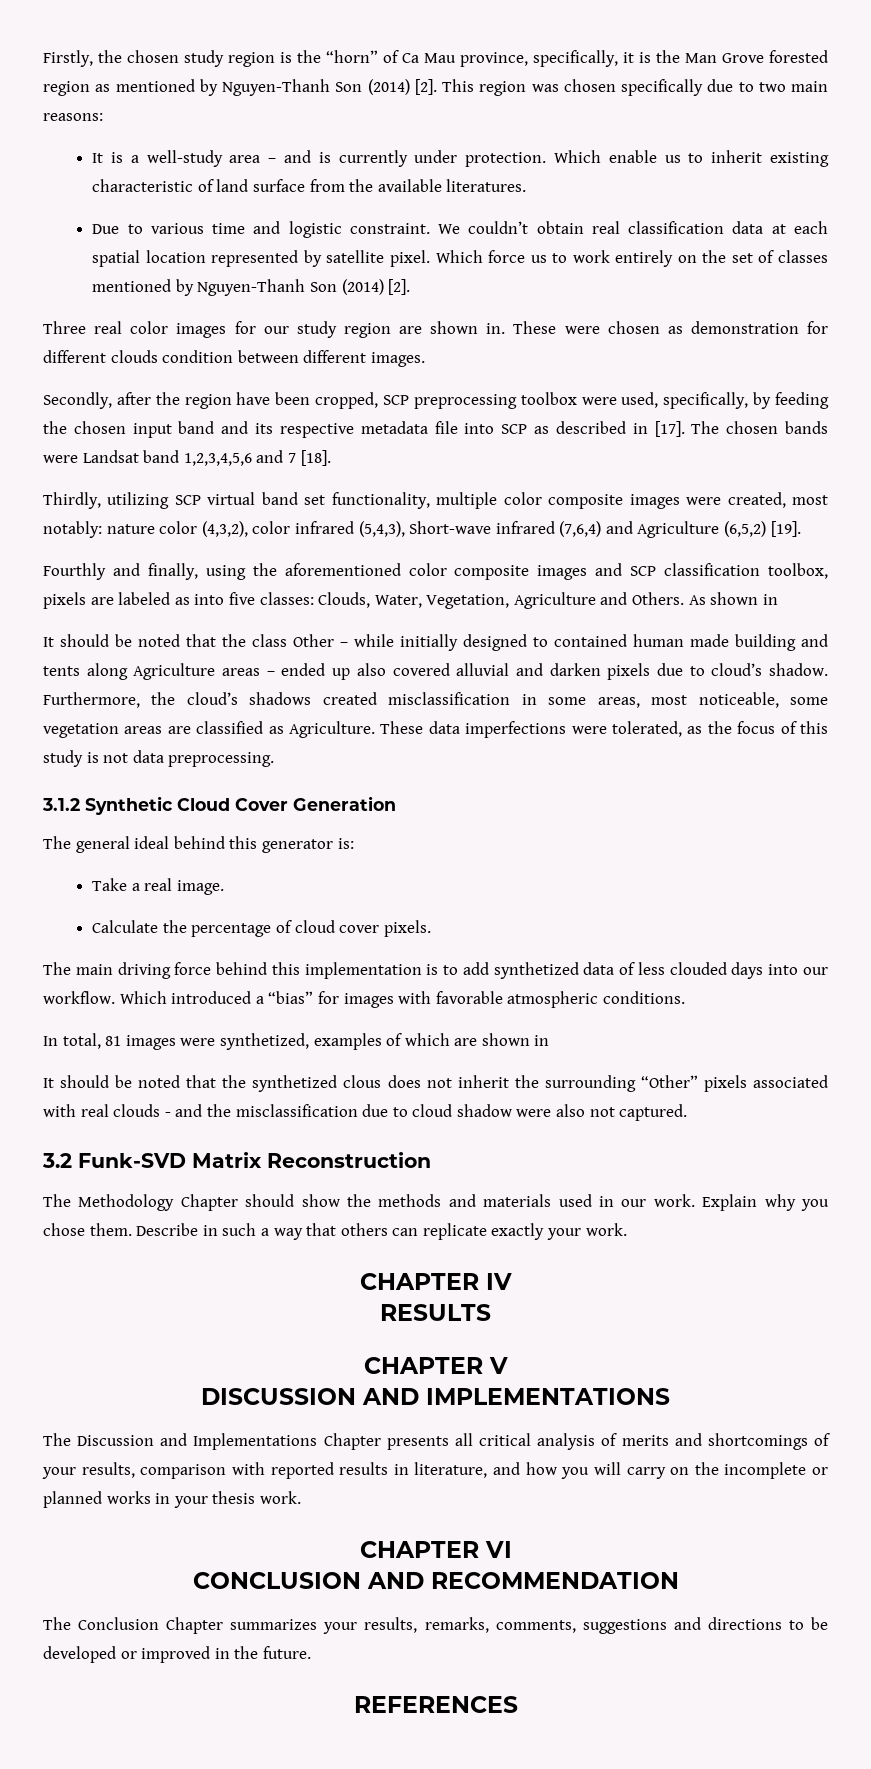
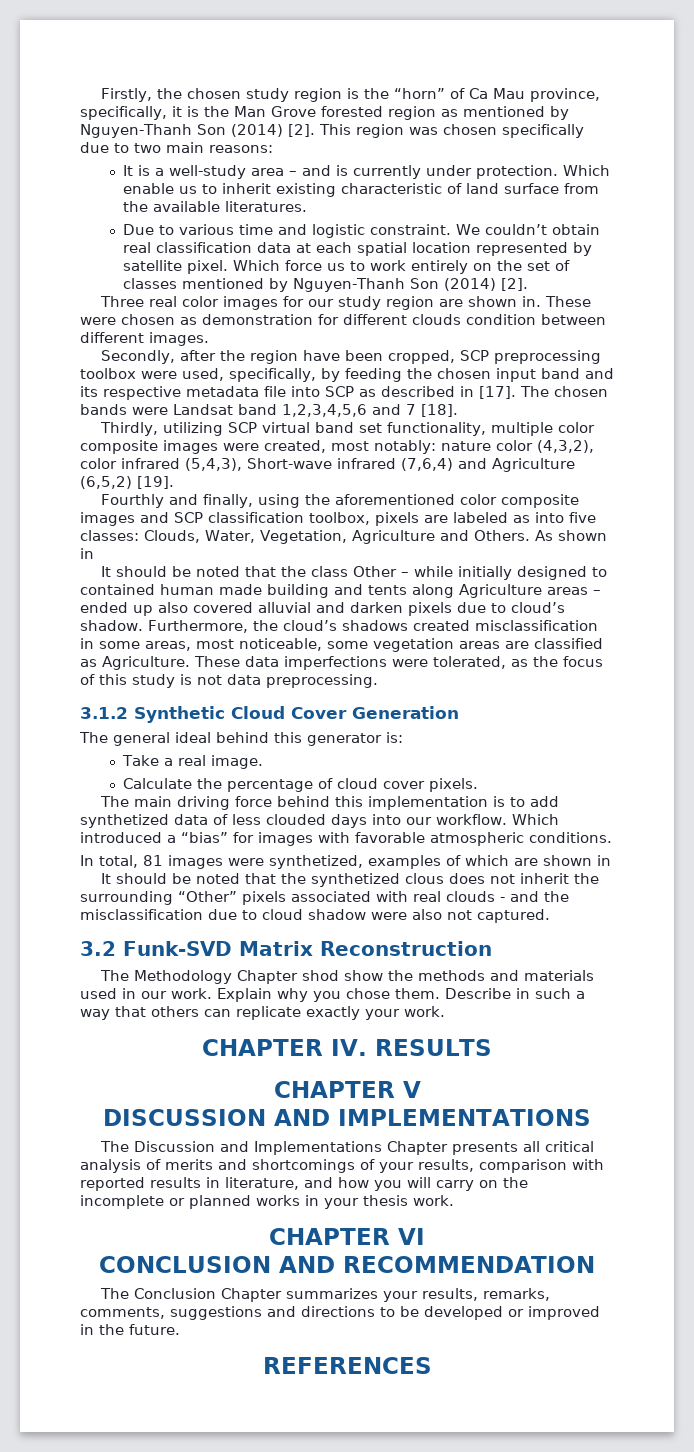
[245,1194,295,1207] should -> [301,970,339,981] shod
[485,1273,512,1290] IV // -> [330,1039,367,1056] IV.

